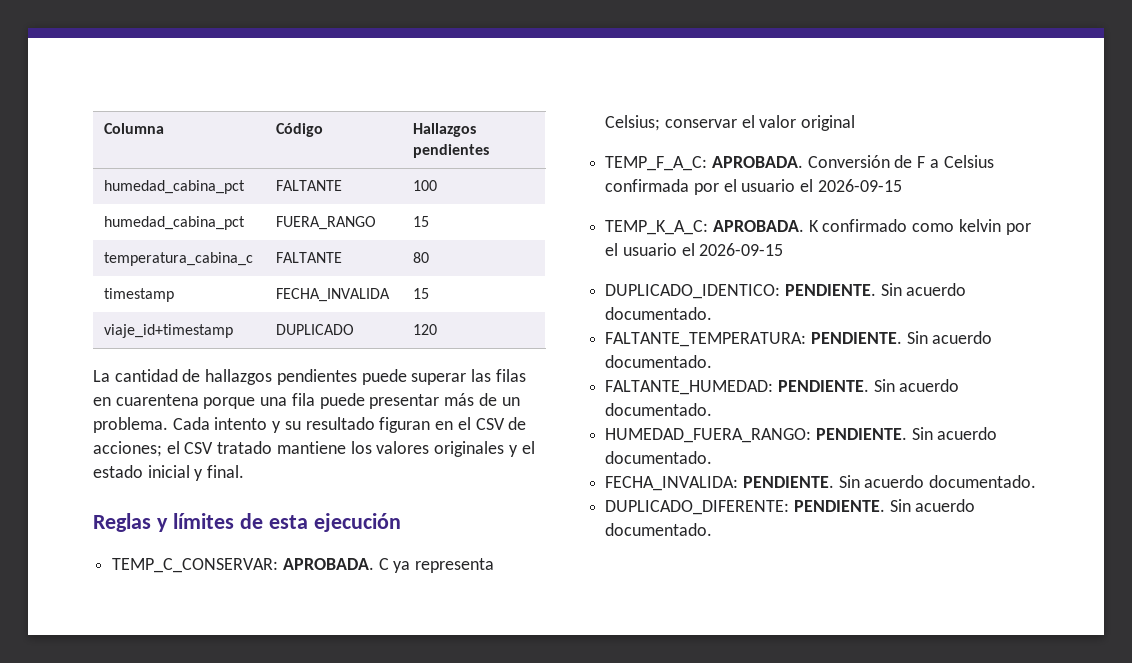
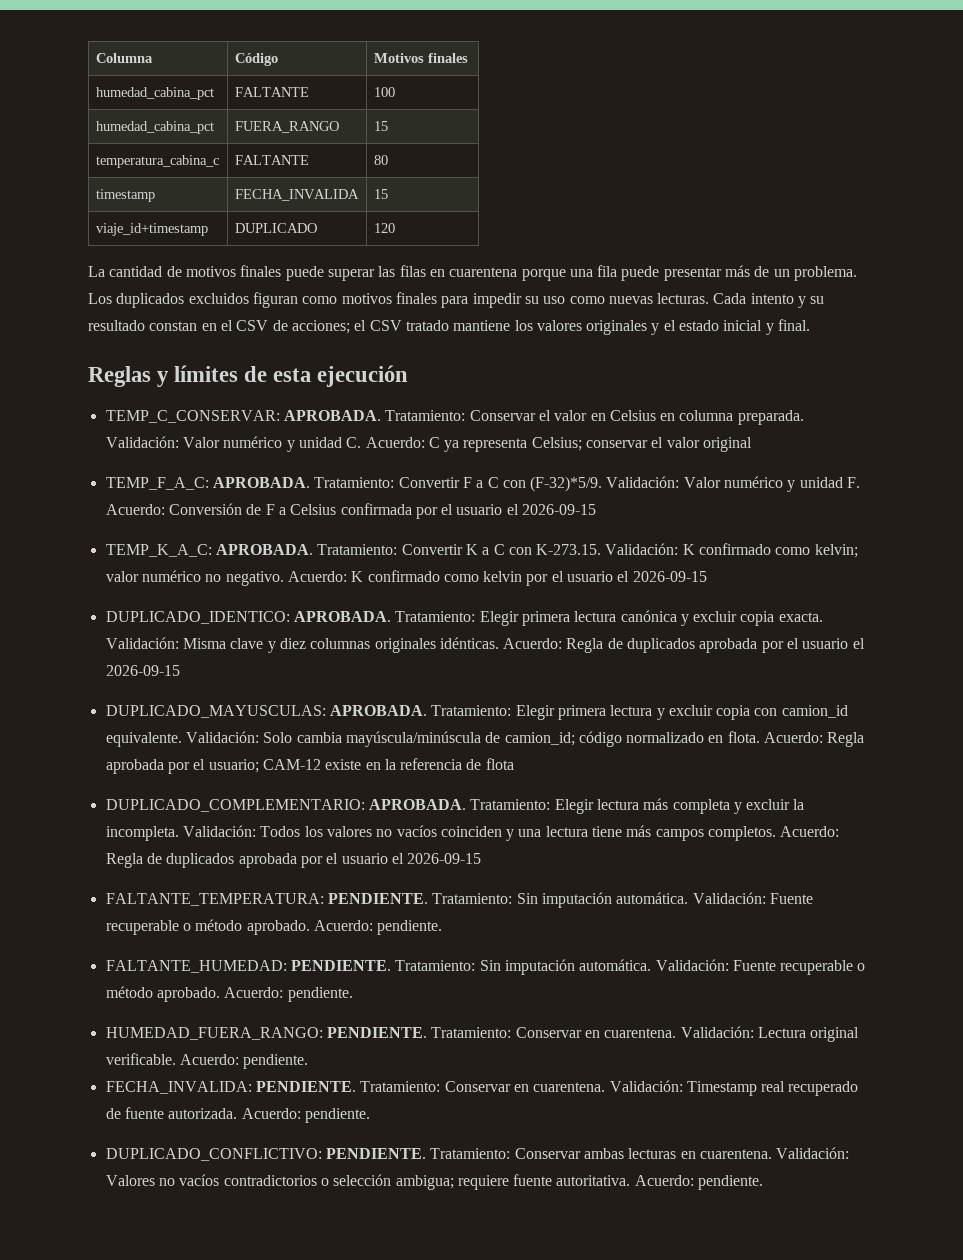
[413,123,477,137] [413,144,490,158] Hallazgos pendientes -> [373,53,468,63] Motivos finales
[205,369,357,385] hallazgos pendientes -> [185,265,282,277] motivos finales
(168, 425) none -> [88,292,710,308] Los duplicados excluidos figuran como motivos finales para impedir su uso como nuevas lecturas.
[379,417,431,433] figuran -> [149,321,198,331] constan
(374, 564) none -> [385,410,804,425] [105,436,425,452] Tratamiento: Conservar el valor en Celsius en columna preparada. Validación: Valor numérico y unidad C. Acuerdo:
(803, 162) none -> [314,476,861,492] [105,504,165,515] Tratamiento: Convertir F a C con (F-32)*5/9. Validación: Valor numérico y unidad F. Acuerdo:
(804, 226) none -> [317,543,858,558] [105,570,347,586] Tratamiento: Convertir K a C con K-273.15. Validación: K confirmado como kelvin; valor numérico no negativo. Acuerdo:
[784,283,967,296] [605,307,713,320] [605,331,993,347] [605,355,713,368] [605,379,960,395] [605,403,713,416] [605,427,998,443] [605,451,713,464] [605,475,1037,491] [605,499,976,515] [605,523,713,536] PENDIENTE. Sin acuerdo documentado. // FALTANTE_TEMPERATURA: PENDIENTE. Sin acuerdo documentado. // FALTANTE_HUMEDAD: PENDIENTE. Sin acuerdo documentado. // HUMEDAD_FUERA_RANGO: PENDIENTE. Sin acuerdo documentado. // FECHA_INVALIDA: PENDIENTE. Sin acuerdo documentado. // DUPLICADO_DIFERENTE: PENDIENTE. Sin acuerdo documentado. -> [293,610,823,626] [105,637,865,653] [105,665,180,676] [105,705,848,720] [105,731,865,747] [105,758,514,774] [105,798,805,814] [105,825,840,841] [105,853,482,868] [105,892,813,908] [105,919,443,935] [105,959,866,975] [105,986,353,1002] [105,1026,860,1042] [105,1053,309,1069] [105,1080,859,1096] [105,1107,370,1123] [105,1147,850,1161] [105,1174,764,1190] APROBADA. Tratamiento: Elegir primera lectura canónica y excluir copia exacta. Validación: Misma clave y diez columnas originales idénticas. Acuerdo: Regla de duplicados aprobada por el usuario el 2026-09-15 // DUPLICADO_MAYUSCULAS: APROBADA. Tratamiento: Elegir primera lectura y excluir copia con camion_id equivalente. Validación: Solo cambia mayúscula/minúscula de camion_id; código normalizado en flota. Acuerdo: Regla aprobada por el usuario; CAM-12 existe en la referencia de flota // DUPLICADO_COMPLEMENTARIO: APROBADA. Tratamiento: Elegir lectura más completa y excluir la incompleta. Validación: Todos los valores no vacíos coinciden y una lectura tiene más campos completos. Acuerdo: Regla de duplicados aprobada por el usuario el 2026-09-15 // FALTANTE_TEMPERATURA: PENDIENTE. Tratamiento: Sin imputación automática. Validación: Fuente recuperable o método aprobado. Acuerdo: pendiente. // FALTANTE_HUMEDAD: PENDIENTE. Tratamiento: Sin imputación automática. Validación: Fuente recuperable o método aprobado. Acuerdo: pendiente. // HUMEDAD_FUERA_RANGO: PENDIENTE. Tratamiento: Conservar en cuarentena. Validación: Lectura original verificable. Acuerdo: pendiente. // FECHA_INVALIDA: PENDIENTE. Tratamiento: Conservar en cuarentena. Validación: Timestamp real recuperado de fuente autorizada. Acuerdo: pendiente. // DUPLICADO_CONFLICTIVO: PENDIENTE. Tratamiento: Conservar ambas lecturas en cuarentena. Validación: Valores no vacíos contradictorios o selección ambigua; requiere fuente autoritativa. Acuerdo: pendiente.

